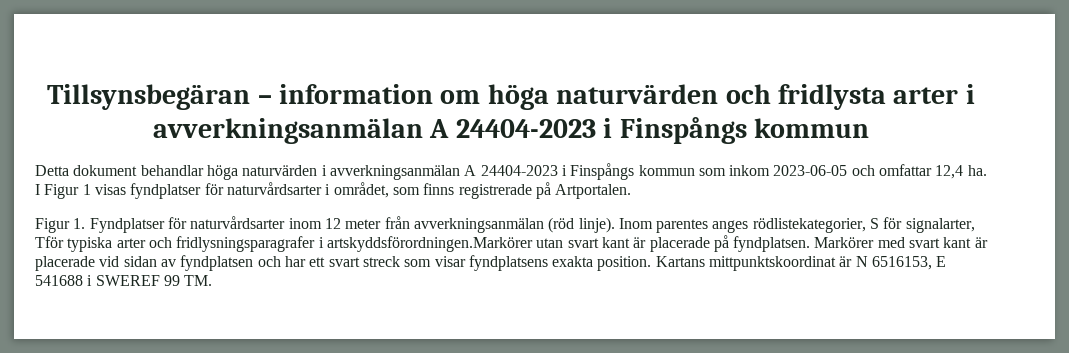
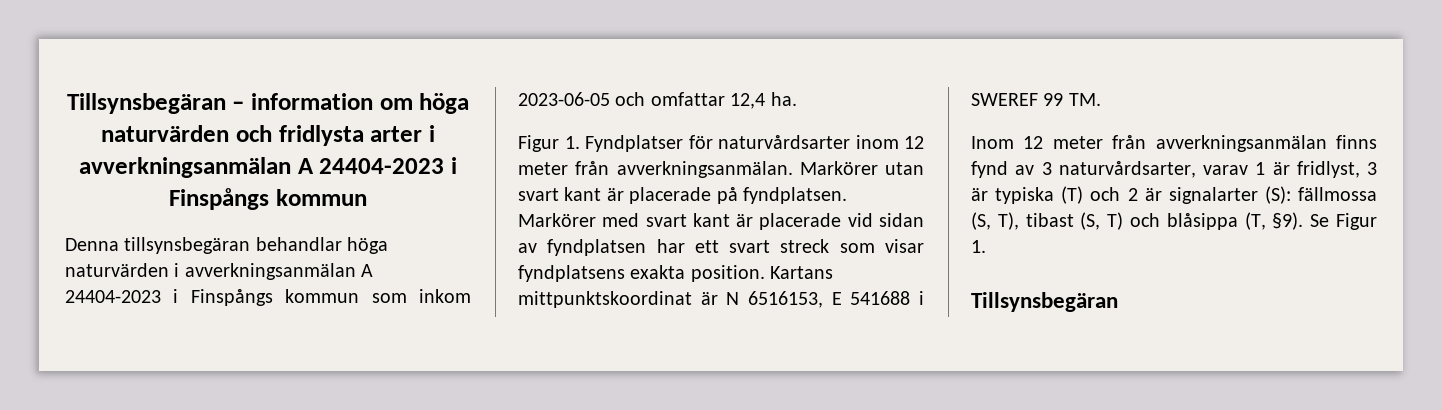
[35,165,138,176] Detta dokument -> [65,237,251,254] Denna tillsynsbegäran
[35,182,632,199] I Figur 1 visas fyndplatser för naturvårdsarter i området, som finns registrerade på Artportalen. -> (797, 99) none
[413,217,975,233] [35,236,533,252] avverkningsanmälan (röd linje). Inom parentes anges rödlistekategorier, S för signalarter, Tför typiska arter och fridlysningsparagrafer i artskyddsförordningen.Markörer -> [616,161,878,178] avverkningsanmälan. Markörer
[257,256,281,267] och -> (647, 247) none
(213, 280) none -> [971,135,1377,152] [971,161,1377,178] [971,186,1377,204] [971,212,1377,230] [971,240,986,253] [971,292,1118,312] // Inom 12 meter från avverkningsanmälan finns fynd av 3 naturvårdsarter, varav 1 är fridlyst, 3 är typiska (T) och 2 är signalarter (S): fällmossa (S, T), tibast (S, T) och blåsippa (T, §9). Se Figur 1. // Tillsynsbegäran

